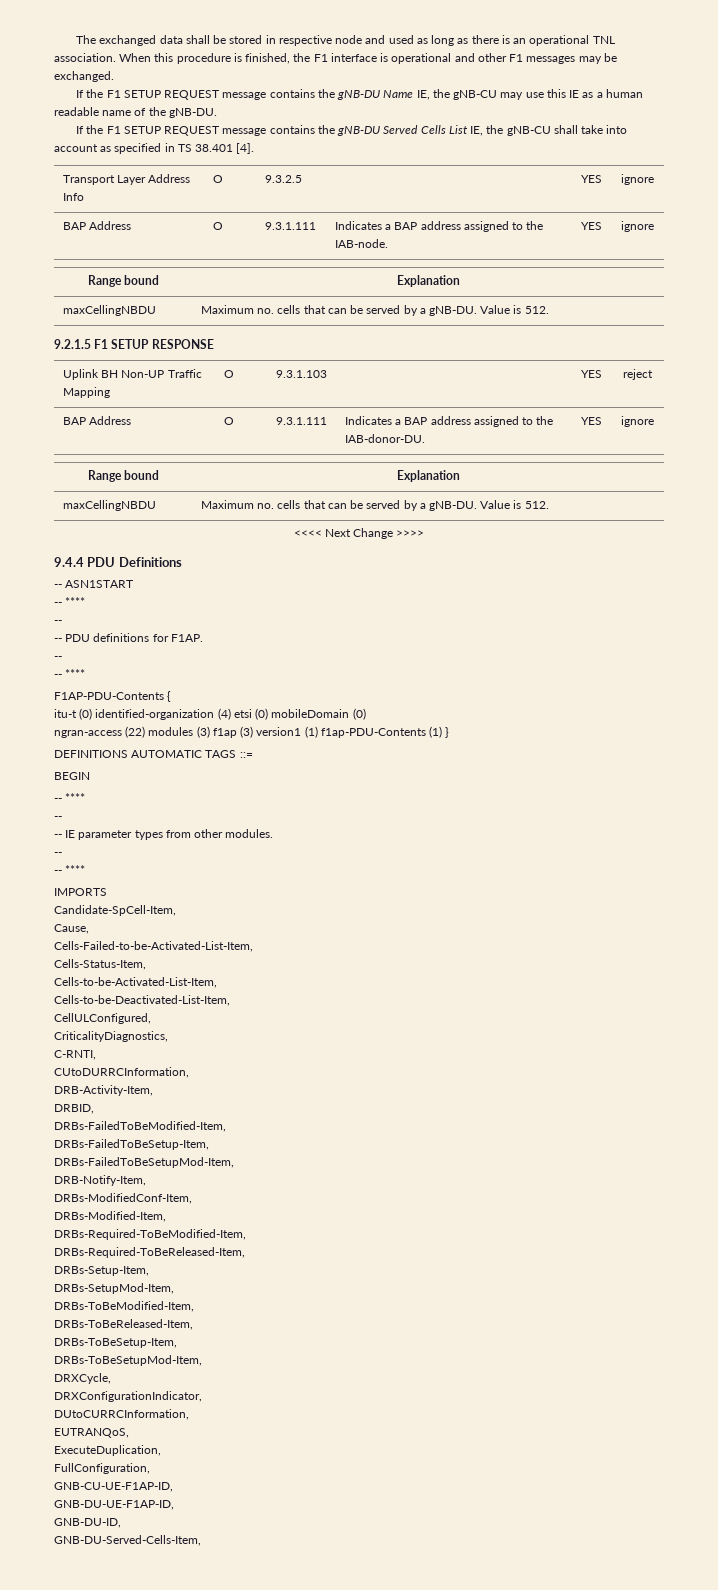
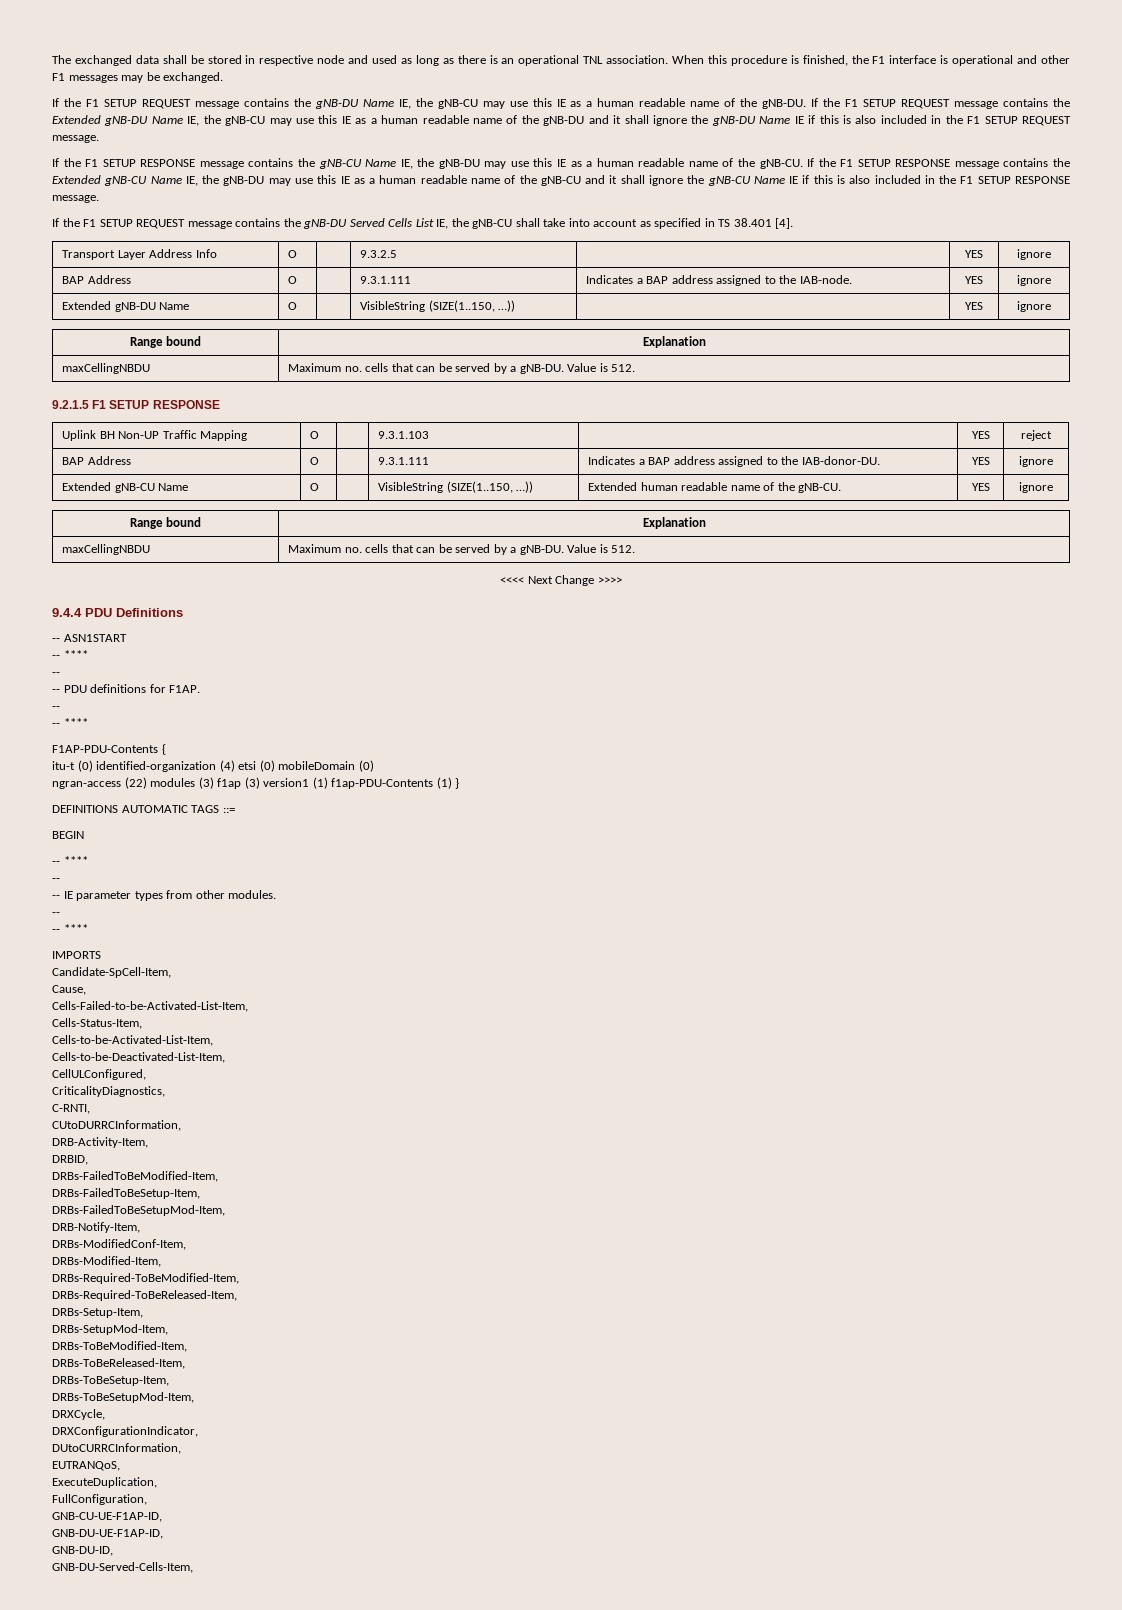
(217, 113) none -> [811,98,1070,109] [52,115,1072,126] [52,135,99,143] [52,158,1070,169] [52,175,1071,186] [52,195,99,203] If the F1 SETUP REQUEST message contains the Extended gNB-DU Name IE, the gNB-CU may use this IE as a human readable name of the gNB-DU and it shall ignore the gNB-DU Name IE if this is also included in the F1 SETUP REQUEST message. // If the F1 SETUP RESPONSE message contains the gNB-CU Name IE, the gNB-DU may use this IE as a human readable name of the gNB-CU. If the F1 SETUP RESPONSE message contains the Extended gNB-CU Name IE, the gNB-DU may use this IE as a human readable name of the gNB-CU and it shall ignore the gNB-CU Name IE if this is also included in the F1 SETUP RESPONSE message.
(654, 226) none -> [62,301,190,312] [288,302,298,310] [360,300,516,312] [965,302,983,310] [1017,301,1051,312] // Extended gNB-DU Name | O | | VisibleString (SIZE(1..150, …)) | | YES | ignore
(654, 421) none -> [62,482,189,493] [310,483,320,491] [378,481,534,493] [588,482,842,493] [971,483,990,491] [1019,482,1053,493] // Extended gNB-CU Name | O | | VisibleString (SIZE(1..150, …)) | Extended human readable name of the gNB-CU. | YES | ignore

